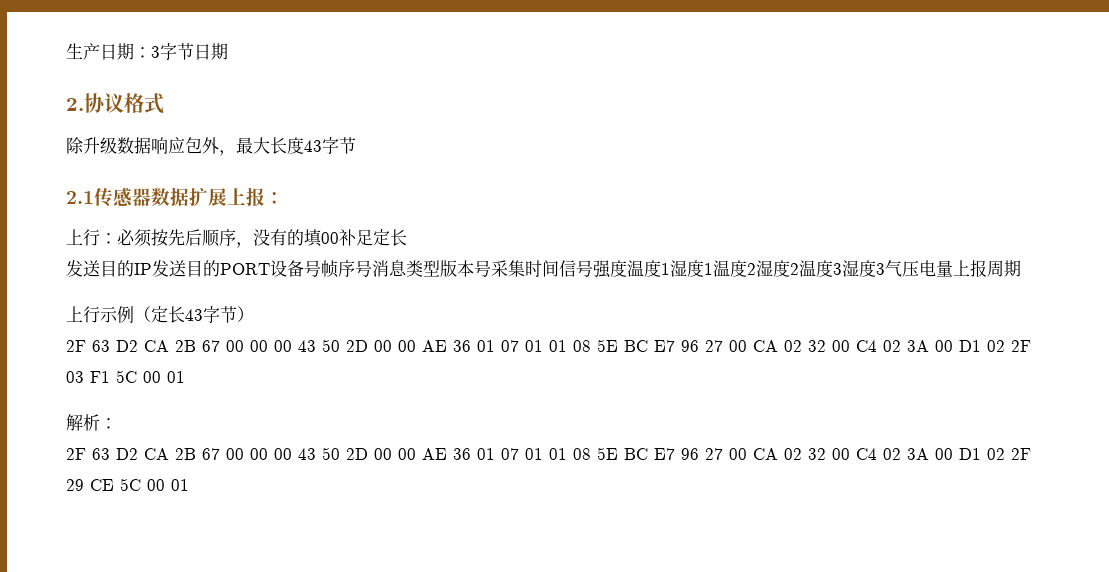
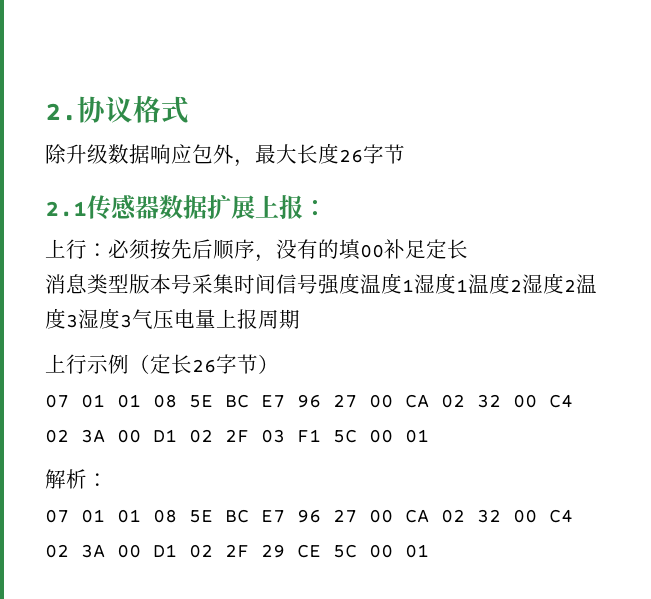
[66,43,228,60] 生产日期：3字节日期 // -> (45, 112) none
[304,140,322,152] 43 -> [339,149,363,163] 26
[66,260,372,278] 发送目的IP发送目的PORT设备号帧序号 -> (468, 249) none
[185,309,203,321] 43 -> [192,359,216,373] 26
[66,339,495,352] 2F 63 D2 CA 2B 67 00 00 00 43 50 2D 00 00 AE 36 01 -> (279, 364) none
[66,447,495,460] 2F 63 D2 CA 2B 67 00 00 00 43 50 2D 00 00 AE 36 01 -> (108, 480) none

